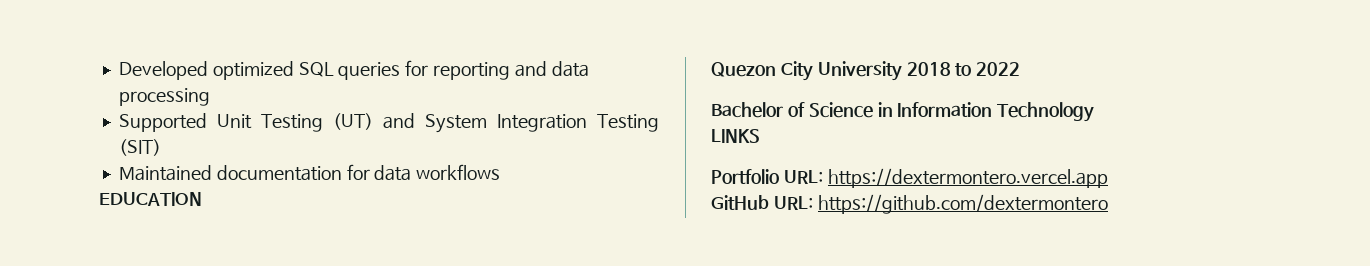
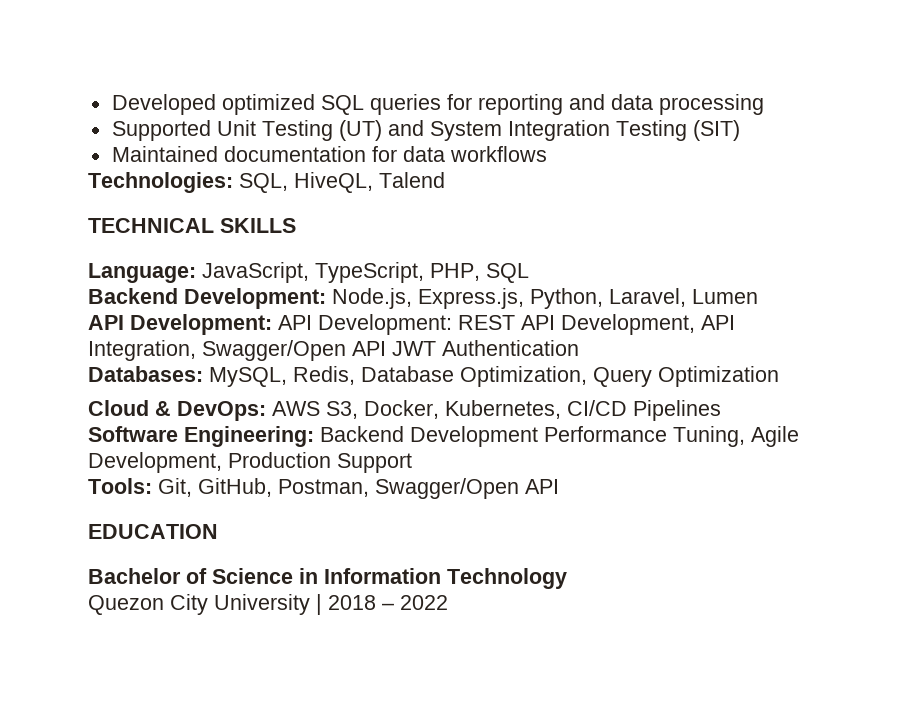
[99,192,202,206] [711,61,1021,81] EDUCATION // Quezon City University 2018 to 2022 -> [88,172,445,193] [88,218,296,233] [88,262,529,283] [88,288,758,309] [88,314,735,335] [88,340,579,361] [88,366,779,387] [88,400,721,421] [88,426,799,447] [88,452,412,473] [88,478,559,499] [88,524,218,539] Technologies: SQL, HiveQL, Talend // TECHNICAL SKILLS // Language: JavaScript, TypeScript, PHP, SQL // Backend Development: Node.js, Express.js, Python, Laravel, Lumen // API Development: API Development: REST API Development, API Integration, Swagger/Open API JWT Authentication // Databases: MySQL, Redis, Database Optimization, Query Optimization // Cloud & DevOps: AWS S3, Docker, Kubernetes, CI/CD Pipelines // Software Engineering: Backend Development Performance Tuning, Agile Development, Production Support // Tools: Git, GitHub, Postman, Swagger/Open API // EDUCATION
[711,129,760,143] [711,168,1108,188] [711,194,1108,214] LINKS // Portfolio URL: https://dextermontero.vercel.app // GitHub URL: https://github.com/dextermontero -> [88,594,448,615] Quezon City University | 2018 – 2022

